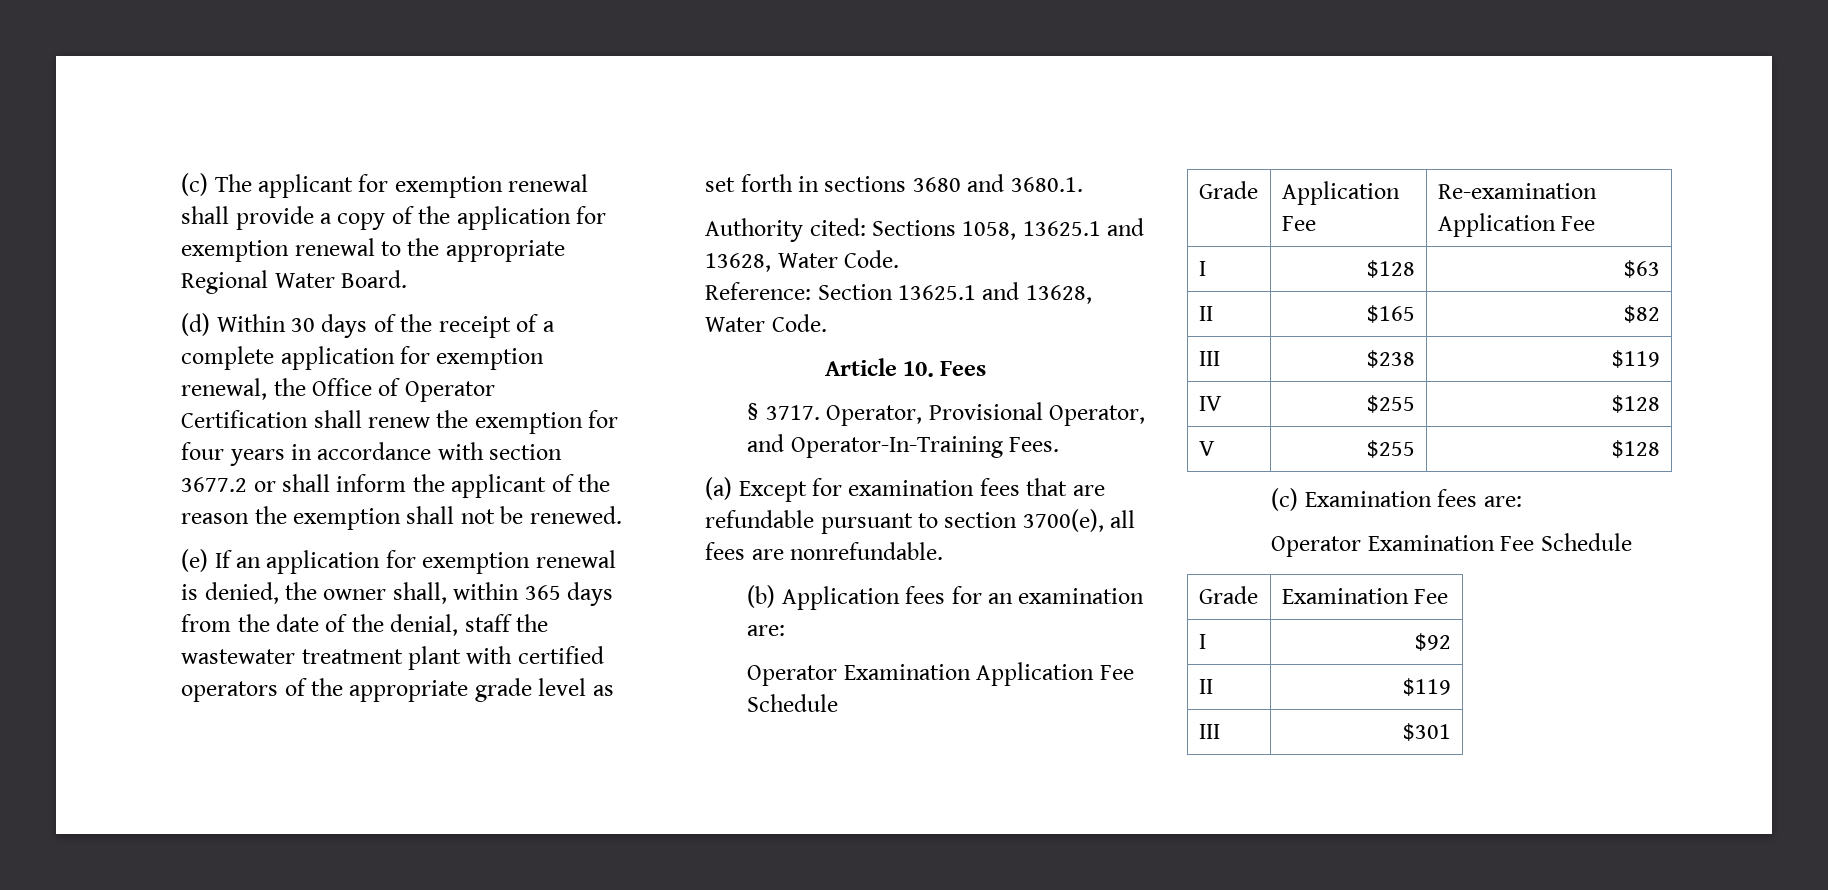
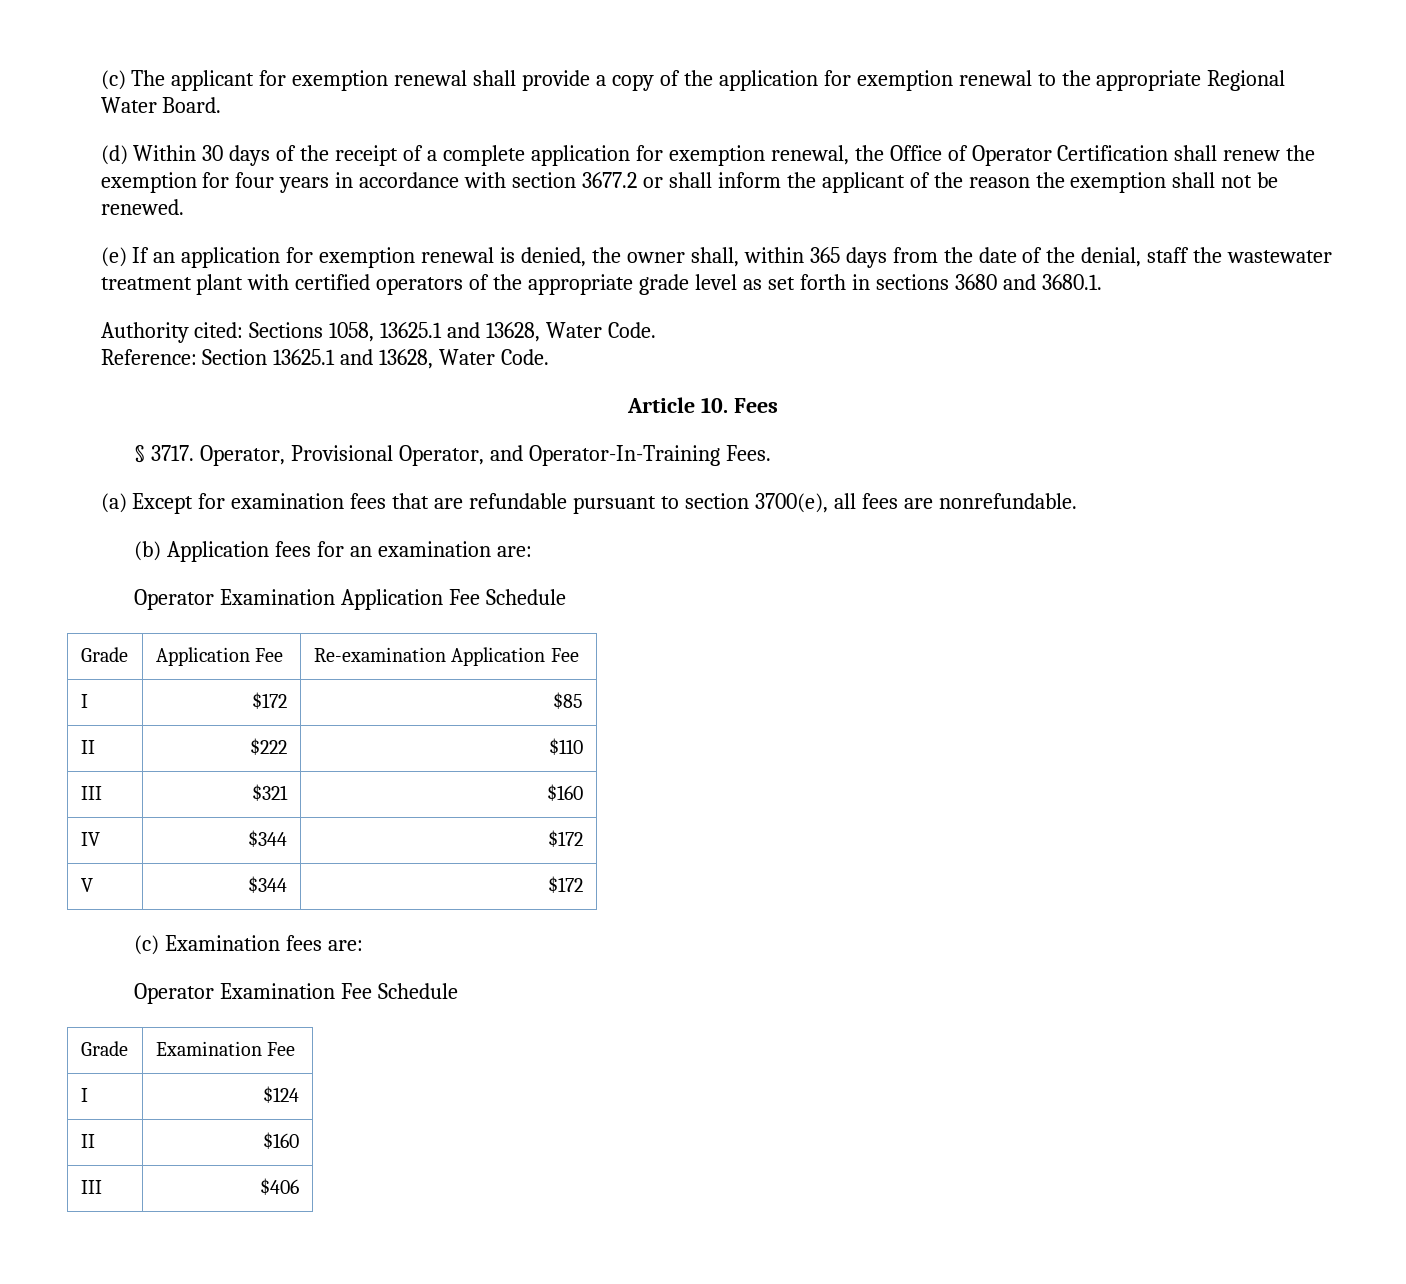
[1367,260,1416,278] [1624,260,1661,278] [1198,306,1213,321] [1367,305,1416,323] [1624,305,1661,323] [1198,351,1220,366] [1367,350,1416,368] [1612,350,1661,368] $128 | $63 // II | $165 | $82 // III | $238 | $119 -> [252,692,288,709] [553,692,584,709] [80,740,95,754] [250,738,288,755] [549,738,584,755] [80,786,102,800] [252,784,289,801] [547,784,584,801] $172 | $85 // II | $222 | $110 // III | $321 | $160
[1367,395,1416,413] [1612,395,1661,413] $255 | $128 -> [248,830,288,847] [548,830,584,847] $344 | $172
[1367,440,1416,458] [1612,440,1661,458] $255 | $128 -> [248,876,288,893] [548,876,584,893] $344 | $172
[1415,633,1452,651] [1198,679,1213,694] [1403,678,1452,696] [1198,724,1220,739] [1403,723,1452,741] $92 // II | $119 // III | $301 -> [263,1086,300,1103] [80,1134,95,1148] [263,1132,300,1149] [80,1180,102,1194] [260,1178,300,1195] $124 // II | $160 // III | $406

